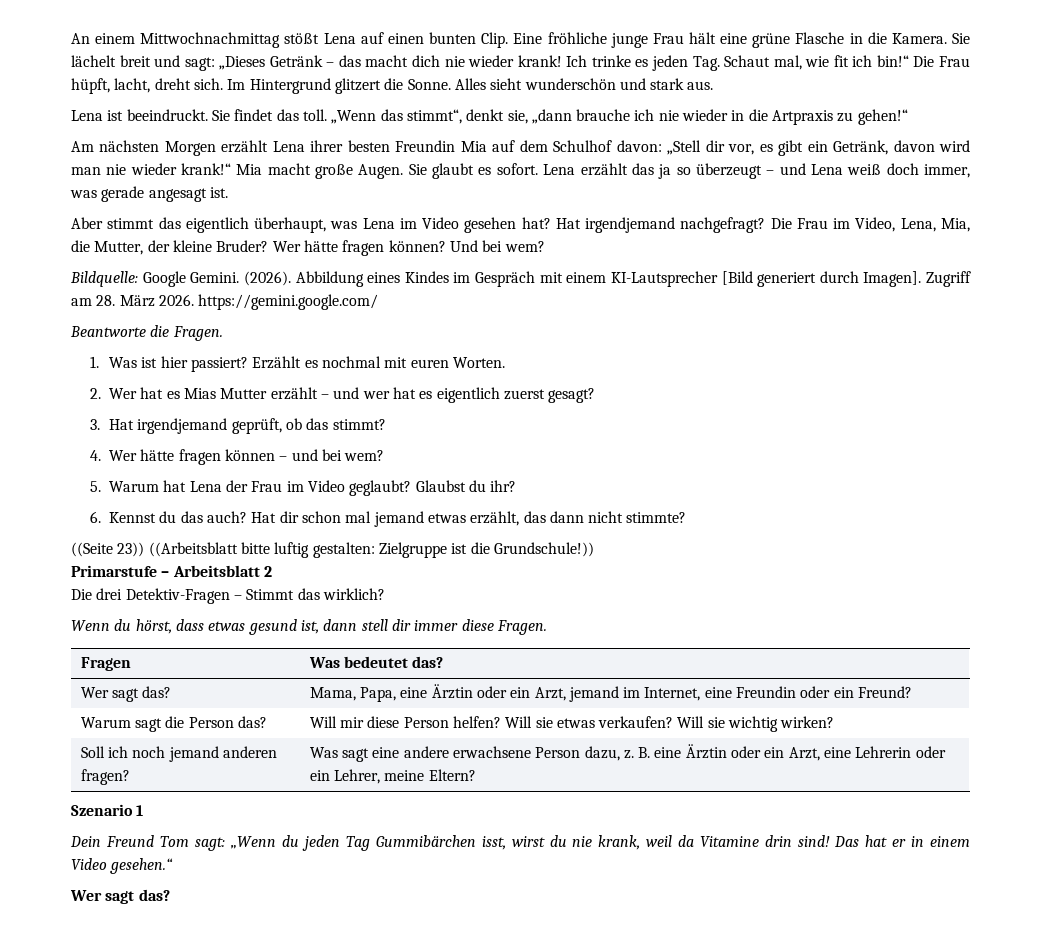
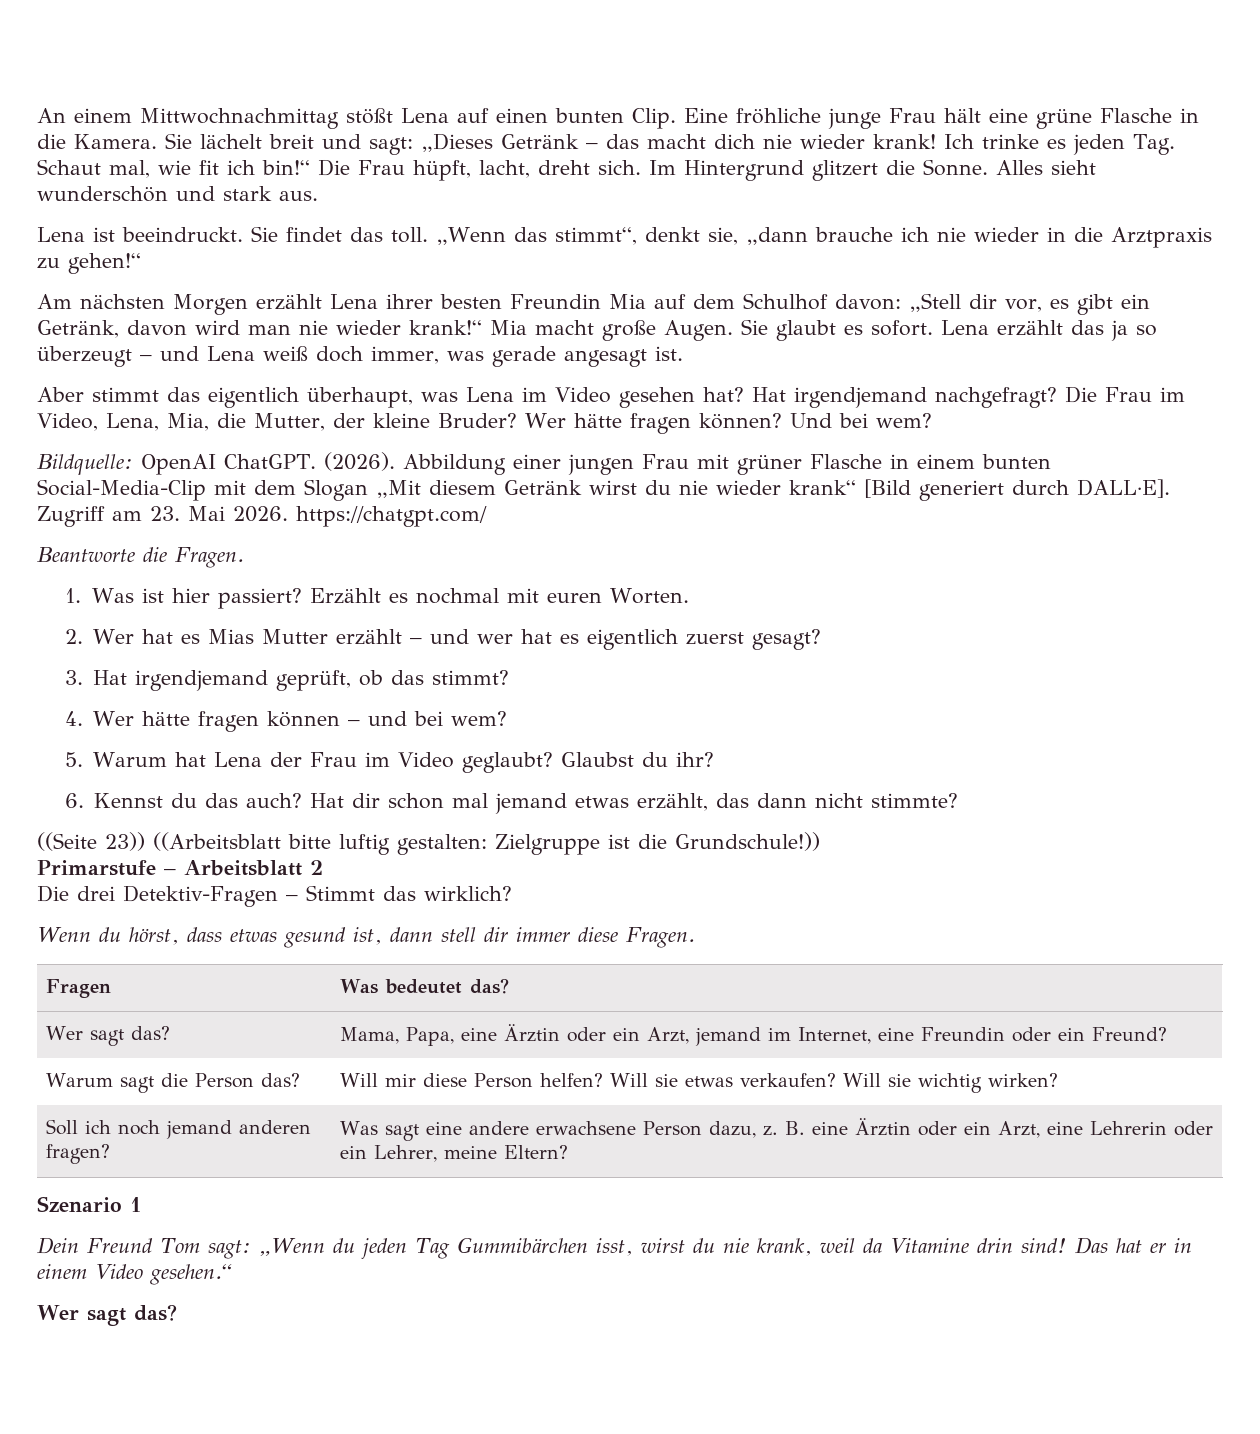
[772,110,834,125] Artpraxis -> [1110,227,1212,248] Arztpraxis
[142,271,718,287] Google Gemini. (2026). Abbildung eines Kindes im Gespräch mit einem KI-Lautsprecher -> [141,452,1051,475] [37,479,856,501] OpenAI ChatGPT. (2026). Abbildung einer jungen Frau mit grüner Flasche in einem bunten Social-Media-Clip mit dem Slogan „Mit diesem Getränk wirst du nie wieder krank“
[863,271,922,287] Imagen]. -> [1077,479,1170,498] DALL·E].
[96,294,379,310] 28. März 2026. https://gemini.google.com/ -> [150,506,487,527] 23. Mai 2026. https://chatgpt.com/

